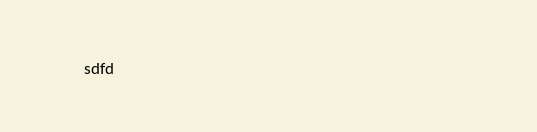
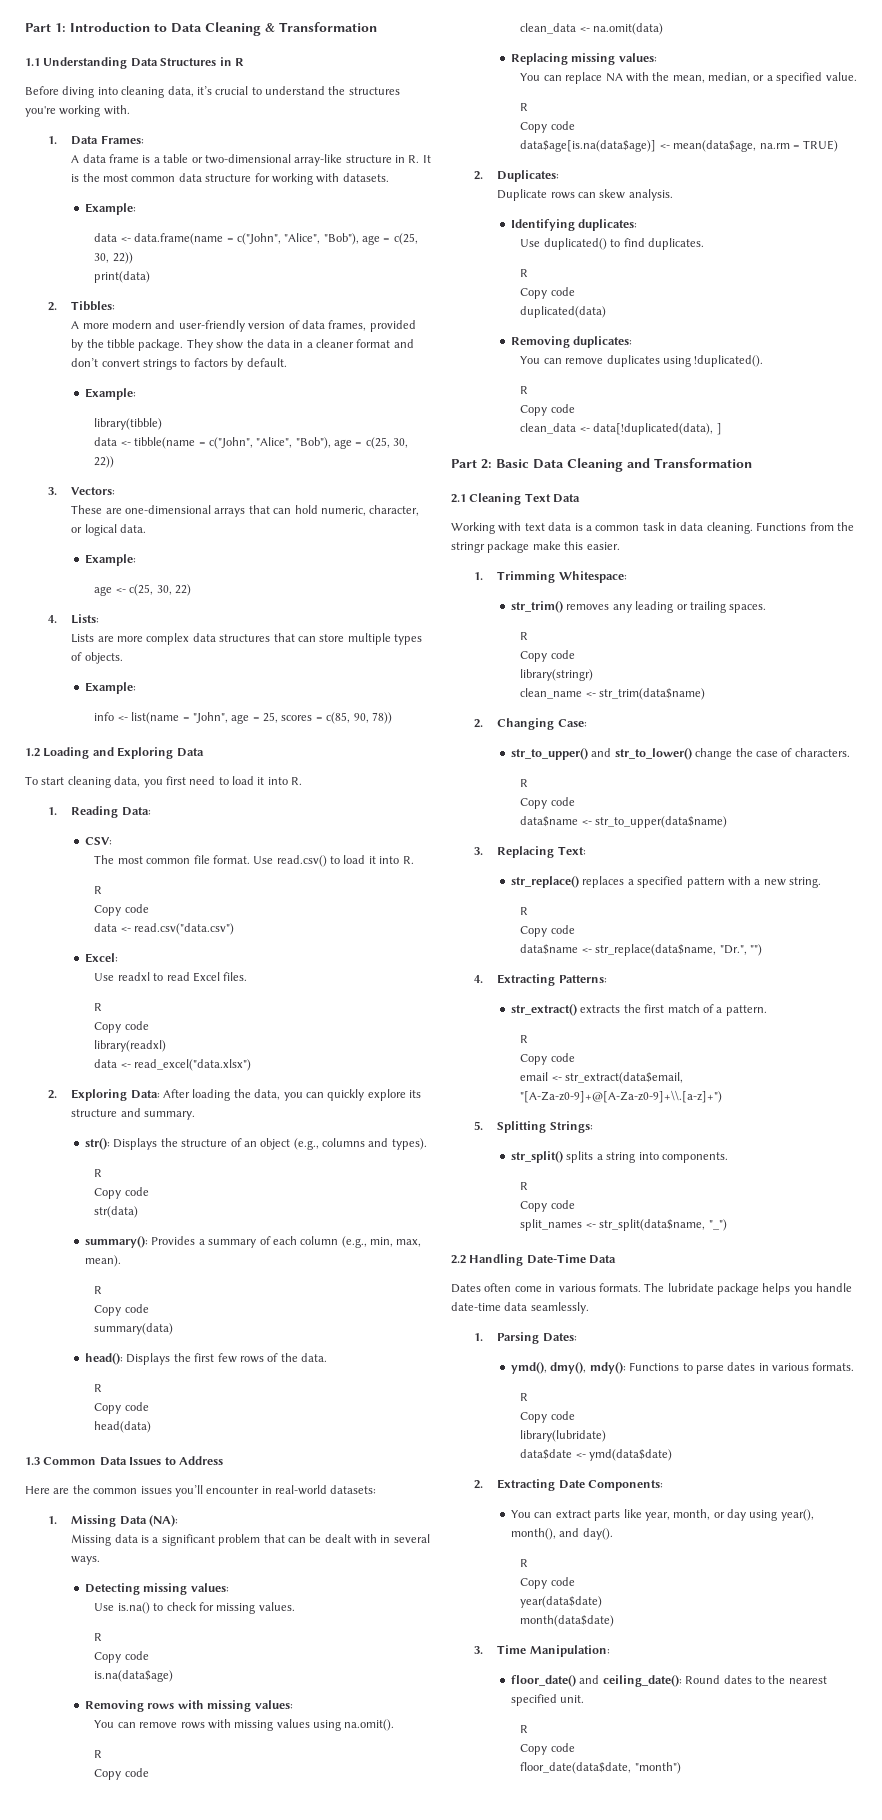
[84,63,114,74] sdfd -> [25,22,377,36] [25,57,244,69] [25,86,400,98] [25,105,130,117] [48,135,144,145] [71,154,431,166] [71,173,389,185] [85,203,137,215] [94,233,418,245] [94,252,133,264] [94,271,151,283] [48,301,116,311] [71,320,416,332] [71,339,414,351] [71,358,287,370] [85,388,137,400] [94,418,163,430] [94,437,409,449] [94,456,115,468] [48,487,116,495] [71,505,420,517] [71,524,147,536] [85,554,137,566] [94,584,191,596] [48,614,100,624] [71,633,423,645] [71,652,123,664] [85,682,137,694] [94,712,392,724] [25,747,204,759] [25,776,303,788] [48,806,151,818] [85,837,113,845] [94,855,414,867] [94,886,103,894] [94,904,149,916] [94,923,235,935] [85,953,119,963] [94,972,248,982] [94,1003,103,1011] [94,1021,149,1033] [94,1040,167,1052] [94,1059,252,1071] [48,1089,422,1101] [71,1108,196,1120] [85,1138,427,1150] [94,1169,103,1177] [94,1187,149,1199] [94,1206,139,1218] [85,1236,422,1248] [85,1255,122,1267] [94,1286,103,1294] [94,1304,149,1316] [94,1323,174,1335] [85,1353,328,1365] [94,1384,103,1392] [94,1402,149,1414] [94,1421,152,1433] [25,1456,223,1466] [25,1485,377,1497] [48,1515,179,1527] [71,1534,430,1546] [71,1556,101,1565] [85,1583,229,1595] [94,1602,295,1614] [94,1633,103,1641] [94,1651,149,1663] [94,1670,174,1682] [85,1700,293,1712] [94,1719,395,1731] [94,1750,103,1758] [94,1768,149,1780] [520,23,664,35] [511,53,657,65] [520,72,857,84] [520,103,529,111] [520,121,575,133] [520,140,839,152] [474,170,560,182] [497,189,673,201] [511,219,638,231] [520,238,704,250] [520,269,529,277] [520,287,575,299] [520,306,607,318] [511,336,633,348] [520,355,764,367] [520,386,529,394] [520,404,575,416] [520,423,722,435] [451,458,752,472] [451,493,581,505] [451,522,854,534] [451,541,620,553] [474,571,627,583] [511,601,767,613] [520,632,529,640] [520,650,575,662] [520,669,594,681] [520,688,706,700] [474,718,587,730] [511,748,850,760] [520,779,529,787] [520,797,575,809] [520,816,728,828] [474,846,586,858] [511,876,822,888] [520,907,529,915] [520,925,575,937] [520,944,762,956] [474,974,607,986] [511,1004,767,1016] [520,1035,529,1043] [520,1053,575,1065] [520,1072,684,1084] [520,1090,723,1103] [474,1121,593,1133] [511,1151,728,1163] [520,1182,529,1190] [520,1200,575,1212] [520,1219,727,1231] [451,1254,617,1266] [451,1283,853,1295] [451,1302,589,1314] [474,1332,577,1344] [511,1362,855,1374] [520,1393,529,1401] [520,1411,575,1423] [520,1430,607,1442] [520,1449,673,1461] [474,1479,664,1491] [511,1509,814,1521] [511,1528,613,1540] [520,1559,529,1567] [520,1577,575,1589] [520,1596,603,1608] [520,1615,615,1627] [474,1645,610,1657] [511,1675,827,1687] [511,1694,585,1706] [520,1725,529,1733] [520,1743,575,1755] [520,1762,681,1774] Part 1: Introduction to Data Cleaning & Transformation // 1.1 Understanding Data Structures in R // Before diving into cleaning data, it’s crucial to understand the structures you're working with. // 1. Data Frames: // A data frame is a table or two-dimensional array-like structure in R. It is the most common data structure for working with datasets. // Example: // data <- data.frame(name = c("John", "Alice", "Bob"), age = c(25, 30, 22)) // print(data) // 2. Tibbles: // A more modern and user-friendly version of data frames, provided by the tibble package. They show the data in a cleaner format and don’t convert strings to factors by default. // Example: // library(tibble) // data <- tibble(name = c("John", "Alice", "Bob"), age = c(25, 30, 22)) // 3. Vectors: // These are one-dimensional arrays that can hold numeric, character, or logical data. // Example: // age <- c(25, 30, 22) // 4. Lists: // Lists are more complex data structures that can store multiple types of objects. // Example: // info <- list(name = "John", age = 25, scores = c(85, 90, 78)) // 1.2 Loading and Exploring Data // To start cleaning data, you first need to load it into R. // 1. Reading Data: // CSV: // The most common file format. Use read.csv() to load it into R. // R // Copy code // data <- read.csv("data.csv") // Excel: // Use readxl to read Excel files. // R // Copy code // library(readxl) // data <- read_excel("data.xlsx") // 2. Exploring Data: After loading the data, you can quickly explore its structure and summary. // str(): Displays the structure of an object (e.g., columns and types). // R // Copy code // str(data) // summary(): Provides a summary of each column (e.g., min, max, mean). // R // Copy code // summary(data) // head(): Displays the first few rows of the data. // R // Copy code // head(data) // 1.3 Common Data Issues to Address // Here are the common issues you’ll encounter in real-world datasets: // 1. Missing Data (NA): // Missing data is a significant problem that can be dealt with in several ways. // Detecting missing values: // Use is.na() to check for missing values. // R // Copy code // is.na(data$age) // Removing rows with missing values: // You can remove rows with missing values using na.omit(). // R // Copy code // clean_data <- na.omit(data) // Replacing missing values: // You can replace NA with the mean, median, or a specified value. // R // Copy code // data$age[is.na(data$age)] <- mean(data$age, na.rm = TRUE) // 2. Duplicates: // Duplicate rows can skew analysis. // Identifying duplicates: // Use duplicated() to find duplicates. // R // Copy code // duplicated(data) // Removing duplicates: // You can remove duplicates using !duplicated(). // R // Copy code // clean_data <- data[!duplicated(data), ] // Part 2: Basic Data Cleaning and Transformation // 2.1 Cleaning Text Data // Working with text data is a common task in data cleaning. Functions from the stringr package make this easier. // 1. Trimming Whitespace: // str_trim() removes any leading or trailing spaces. // R // Copy code // library(stringr) // clean_name <- str_trim(data$name) // 2. Changing Case: // str_to_upper() and str_to_lower() change the case of characters. // R // Copy code // data$name <- str_to_upper(data$name) // 3. Replacing Text: // str_replace() replaces a specified pattern with a new string. // R // Copy code // data$name <- str_replace(data$name, "Dr.", "") // 4. Extracting Patterns: // str_extract() extracts the first match of a pattern. // R // Copy code // email <- str_extract(data$email, "[A-Za-z0-9]+@[A-Za-z0-9]+\\.[a-z]+") // 5. Splitting Strings: // str_split() splits a string into components. // R // Copy code // split_names <- str_split(data$name, "_") // 2.2 Handling Date-Time Data // Dates often come in various formats. The lubridate package helps you handle date-time data seamlessly. // 1. Parsing Dates: // ymd(), dmy(), mdy(): Functions to parse dates in various formats. // R // Copy code // library(lubridate) // data$date <- ymd(data$date) // 2. Extracting Date Components: // You can extract parts like year, month, or day using year(), month(), and day(). // R // Copy code // year(data$date) // month(data$date) // 3. Time Manipulation: // floor_date() and ceiling_date(): Round dates to the nearest specified unit. // R // Copy code // floor_date(data$date, "month")

